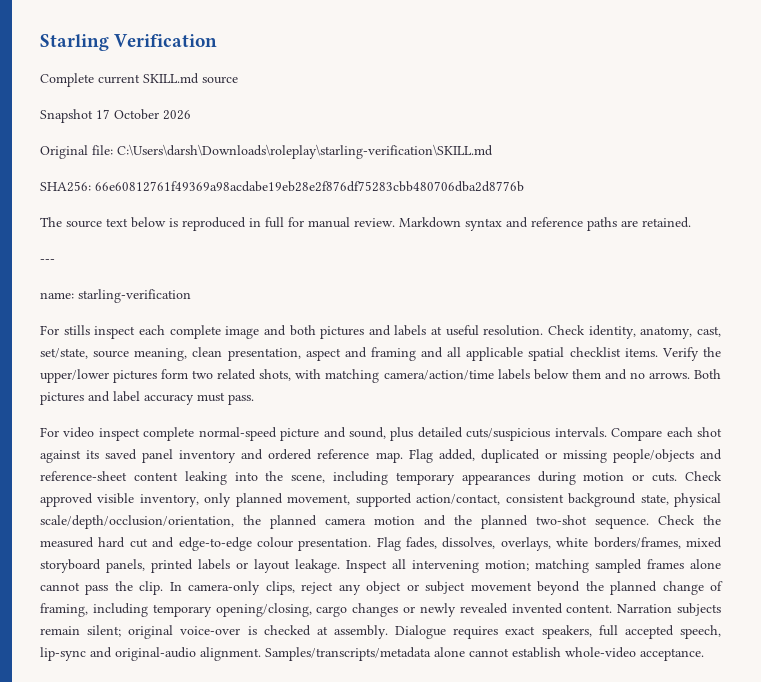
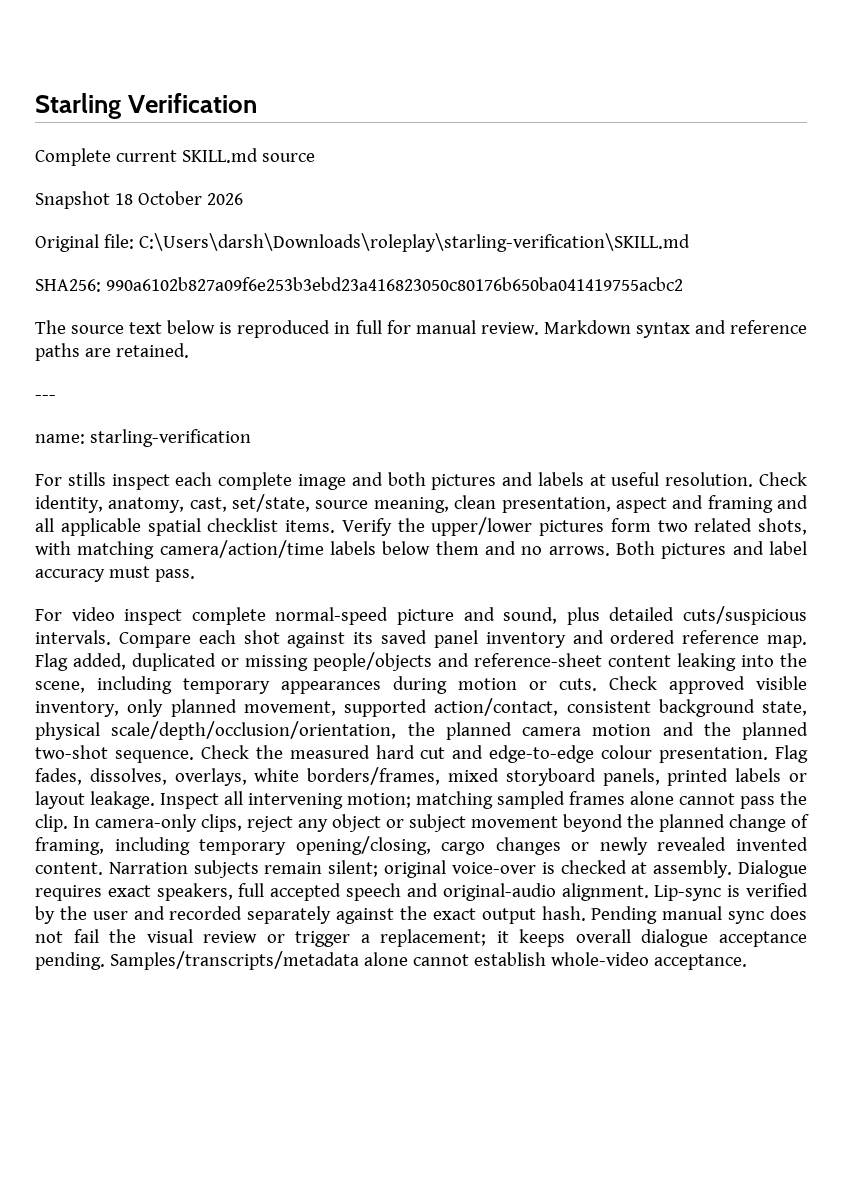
[96,109,110,119] 17 -> [114,193,133,205] 18
[95,181,524,192] 66e60812761f49369a98acdabe19eb28e2f876df75283cbb480706dba2d8776b -> [105,277,683,291] 990a6102b827a09f6e253b3ebd23a416823050c80176b650ba041419755acbc2
[680,625,721,639] [40,647,86,661] speech, lip-sync -> [346,883,402,901] speech
(261, 654) none -> [654,883,809,901] [35,906,808,924] [35,929,808,947] [35,952,105,970] Lip-sync is verified by the user and recorded separately against the exact output hash. Pending manual sync does not fail the visual review or trigger a replacement; it keeps overall dialogue acceptance pending.

